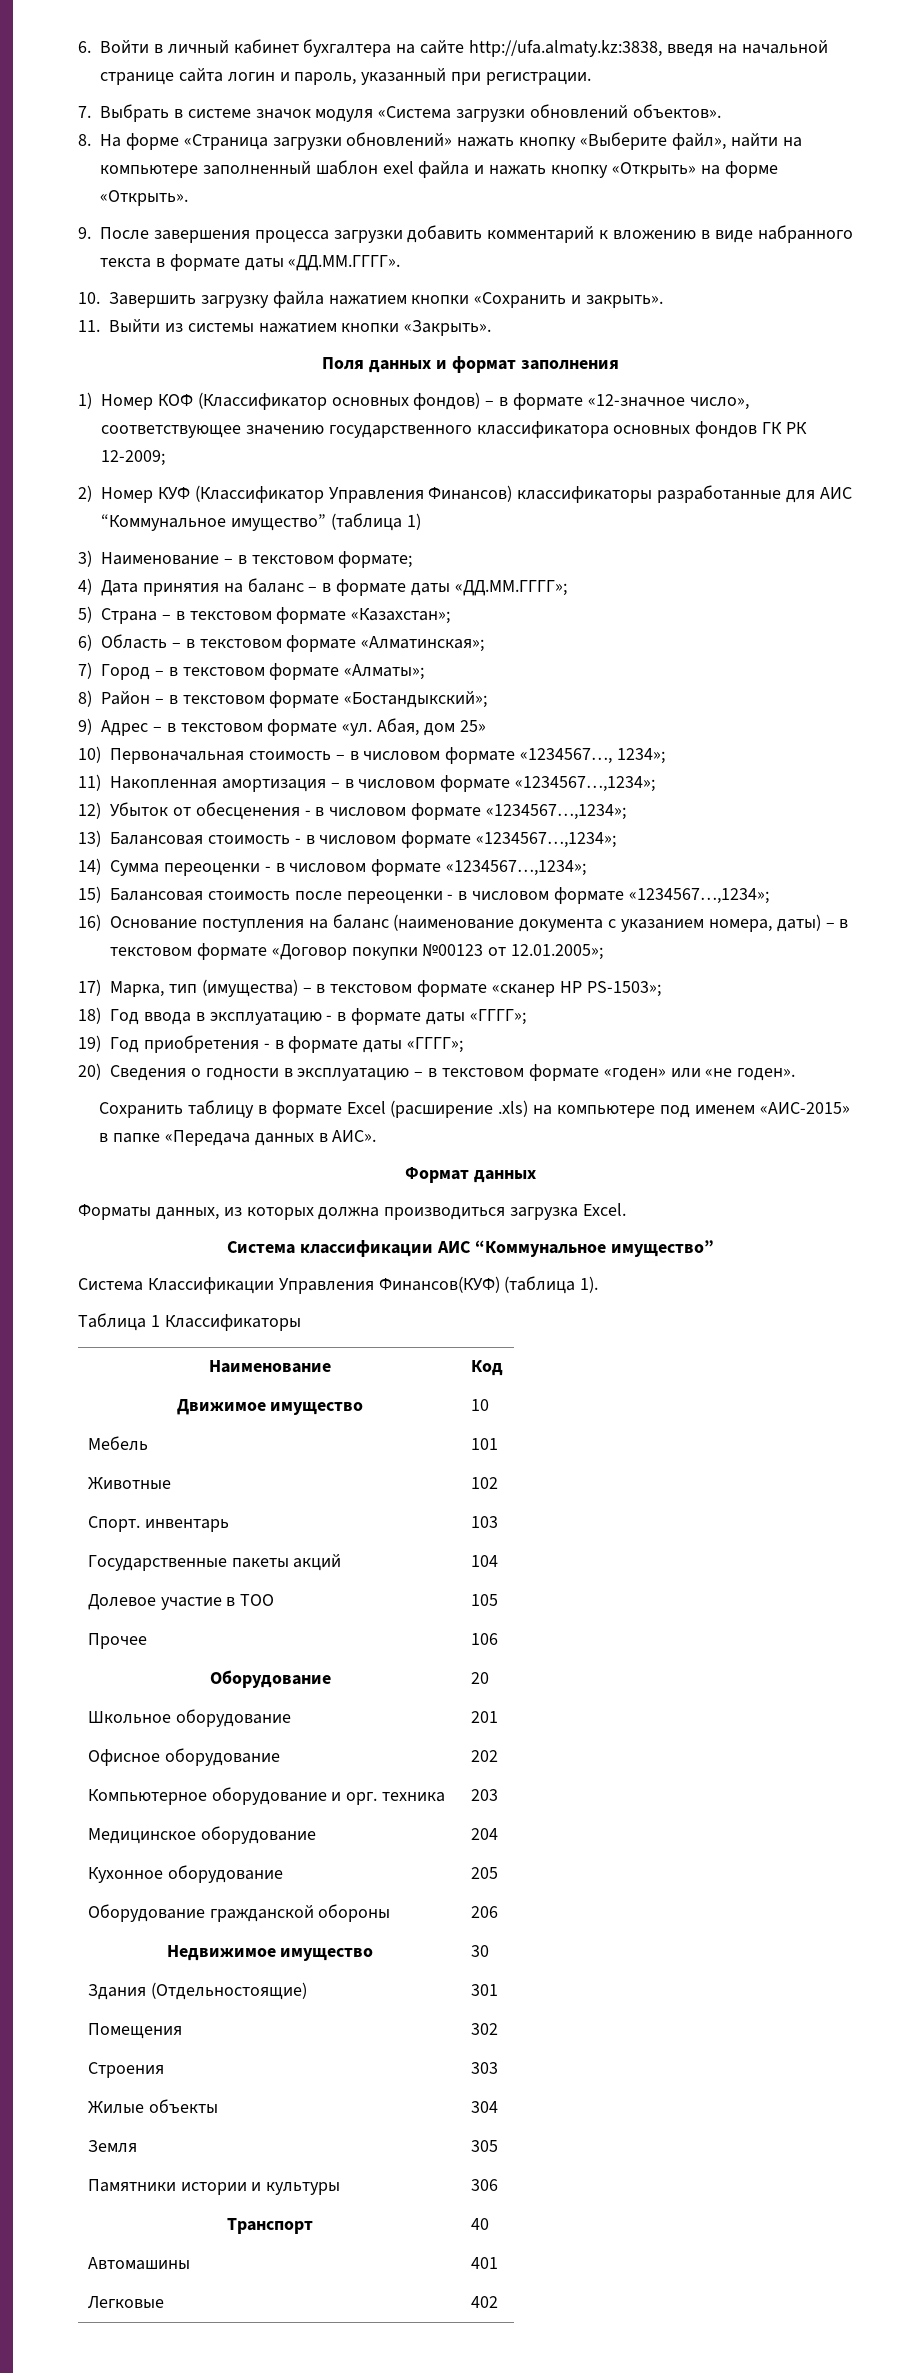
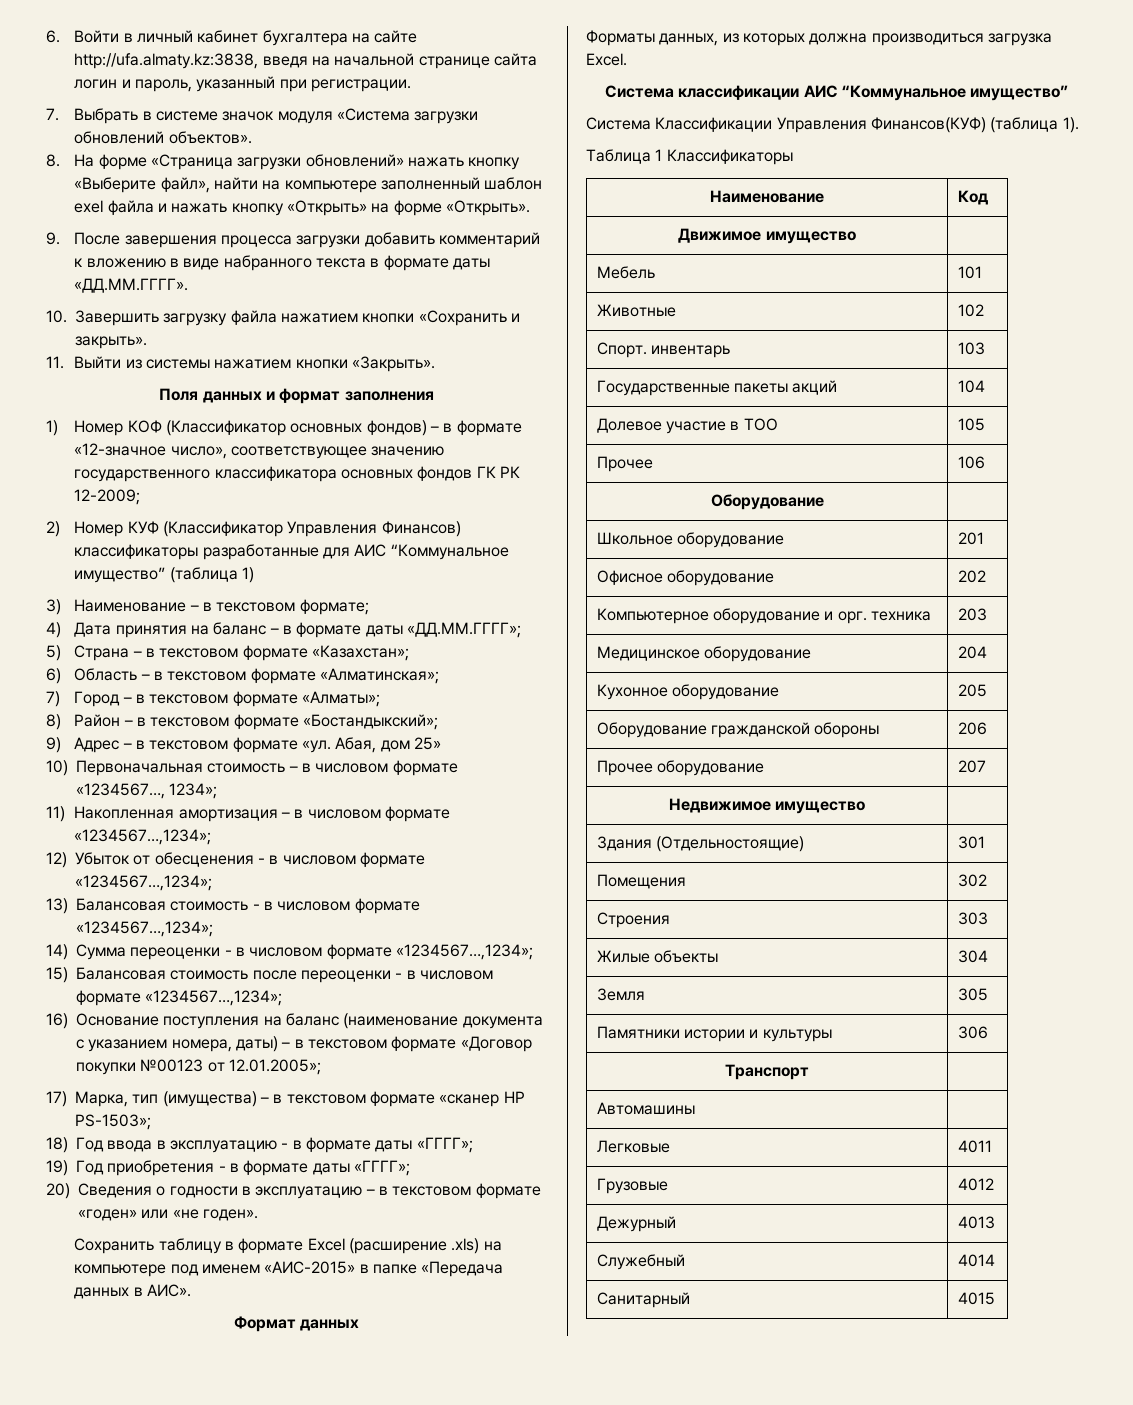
[470,1399,489,1411] 10 -> (856, 237) none
[470,1672,489,1684] 20 -> (824, 502) none
(498, 1912) none -> [596,760,765,776] [957,760,986,773] // Прочее оборудование | 207
[470,1945,489,1957] 30 -> (866, 807) none
[470,2218,489,2230] 40 -> (809, 1072) none
[470,2257,498,2269] 401 -> (695, 1108) none
[470,2296,498,2308] 402 -> [957,1140,992,1153] [596,1178,668,1194] [957,1178,994,1191] [596,1216,676,1232] [957,1216,995,1229] [596,1254,685,1270] [957,1254,995,1267] [596,1292,690,1308] [957,1292,995,1305] 4011 // Грузовые | 4012 // Дежурный | 4013 // Служебный | 4014 // Санитарный | 4015

